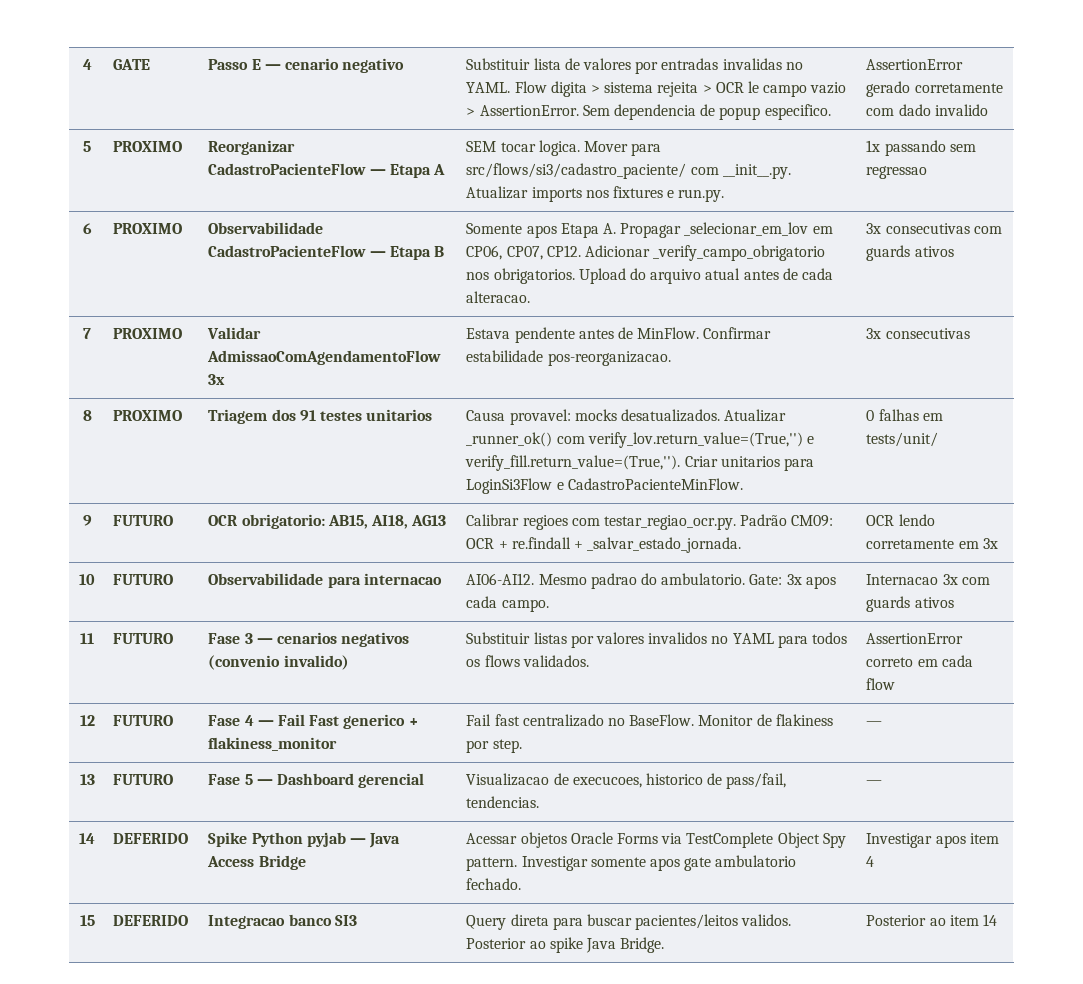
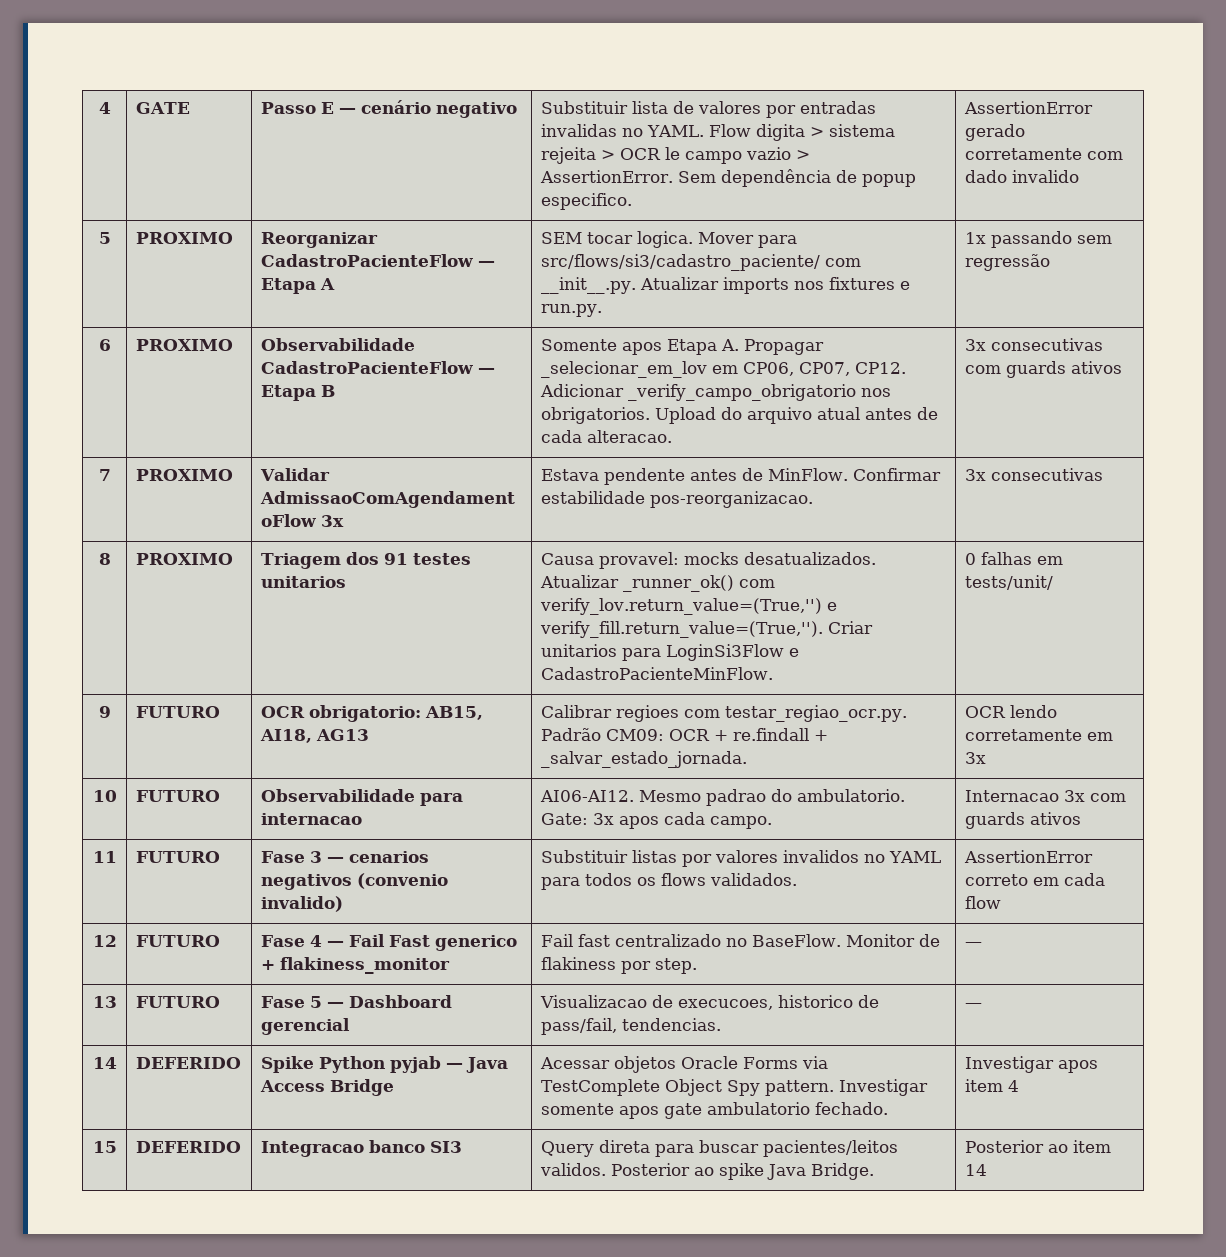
[284,58,339,70] cenario -> [360,100,431,114] cenário
[613,104,696,120] dependencia -> [720,169,831,187] dependência
[866,166,928,179] regressao -> [964,254,1050,271] regressão

